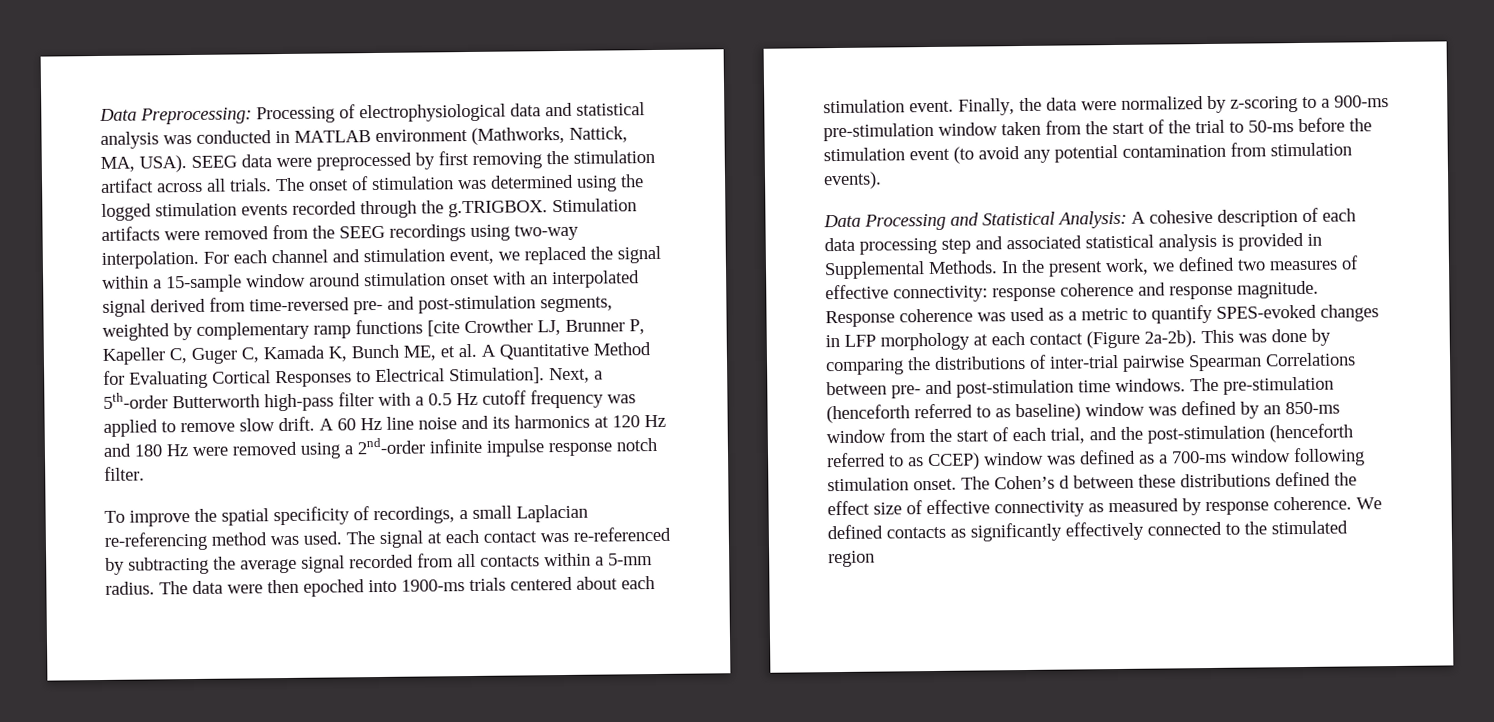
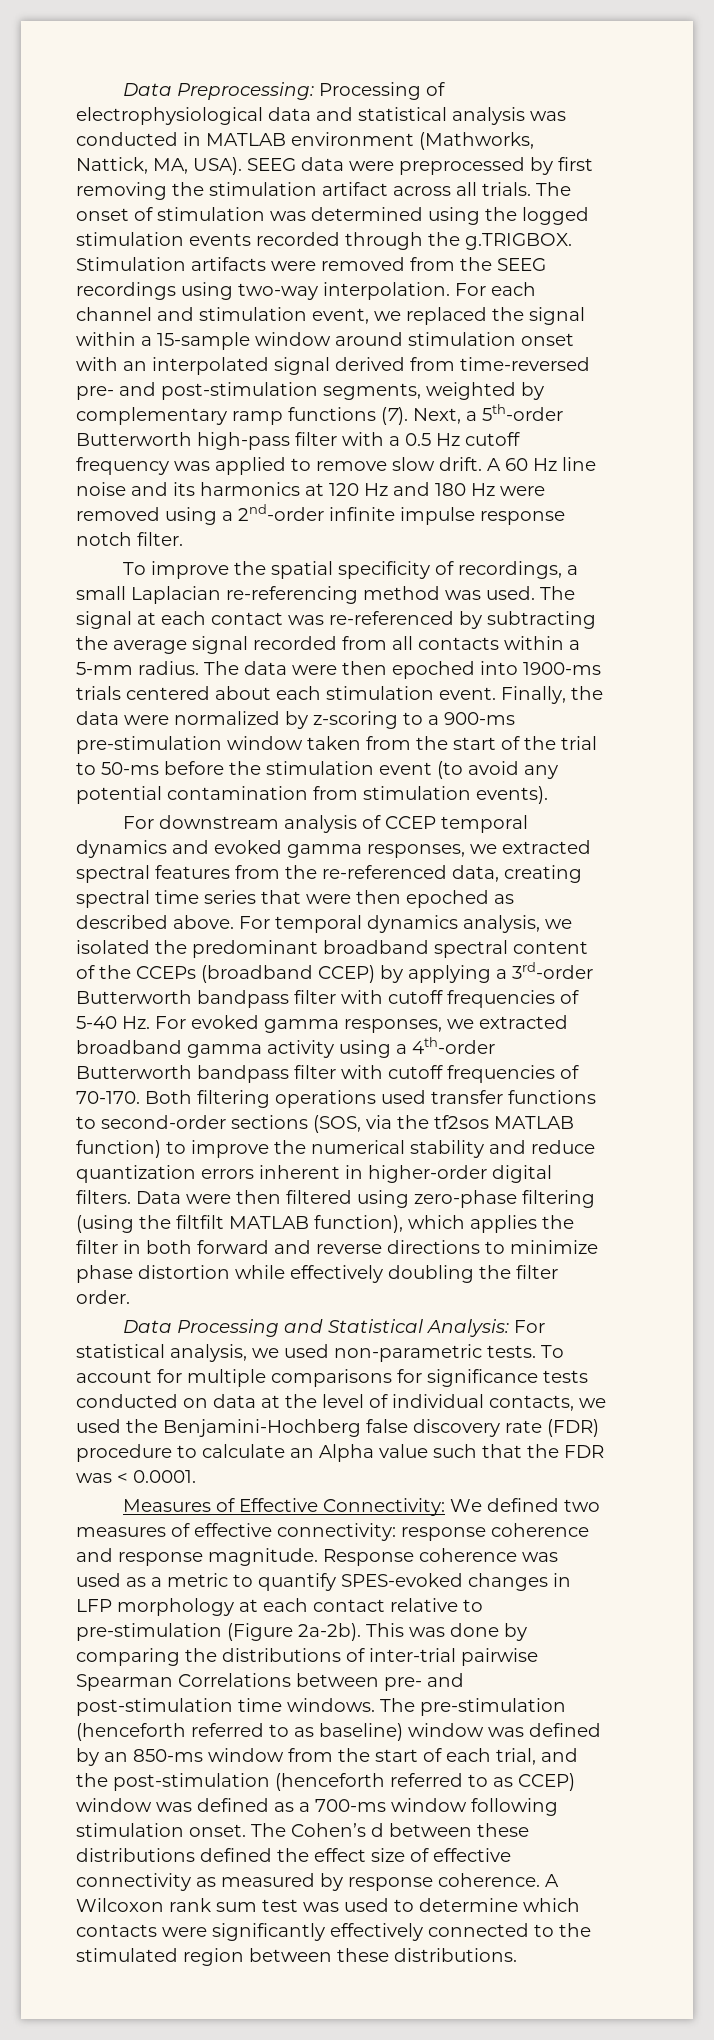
[427,319,645,337] [102,342,651,365] [103,367,545,389] [cite Crowther LJ, Brunner P, Kapeller C, Guger C, Kamada K, Bunch ME, et al. A Quantitative Method for Evaluating Cortical Responses to Electrical Stimulation]. -> [381,407,408,425] (7).
(882, 180) none -> [122,815,528,833] [76,840,591,858] [76,865,582,883] [76,890,514,908] [76,915,572,933] [76,940,588,958] [76,962,593,983] [76,990,579,1008] [76,1015,568,1033] [76,1037,495,1058] [76,1065,579,1083] [76,1090,596,1108] [76,1115,574,1133] [76,1140,595,1158] [76,1165,552,1183] [76,1190,595,1208] [76,1215,574,1233] [76,1240,598,1254] [76,1265,558,1283] [76,1290,130,1304] // For downstream analysis of CCEP temporal dynamics and evoked gamma responses, we extracted spectral features from the re-referenced data, creating spectral time series that were then epoched as described above. For temporal dynamics analysis, we isolated the predominant broadband spectral content of the CCEPs (broadband CCEP) by applying a 3rd-order Butterworth bandpass filter with cutoff frequencies of 5-40 Hz. For evoked gamma responses, we extracted broadband gamma activity using a 4th-order Butterworth bandpass filter with cutoff frequencies of 70-170. Both filtering operations used transfer functions to second-order sections (SOS, via the tf2sos MATLAB function) to improve the numerical stability and reduce quantization errors inherent in higher-order digital filters. Data were then filtered using zero-phase filtering (using the filtfilt MATLAB function), which applies the filter in both forward and reverse directions to minimize phase distortion while effectively doubling the filter order.
[1131,207,1356,227] [824,232,1322,255] [824,258,1175,280] A cohesive description of each data processing step and associated statistical analysis is provided in Supplemental Methods. In the present work, we -> [513,1320,545,1333] [76,1344,564,1362] [76,1369,588,1387] [76,1394,606,1411] [76,1419,599,1437] [76,1444,604,1462] [76,1470,196,1483] [122,1498,482,1516] For statistical analysis, we used non-parametric tests. To account for multiple comparisons for significance tests conducted on data at the level of individual contacts, we used the Benjamini-Hochberg false discovery rate (FDR) procedure to calculate an Alpha value such that the FDR was < 0.0001. // Measures of Effective Connectivity: We
(1083, 339) none -> [390,1598,483,1612] [76,1623,222,1641] relative to pre-stimulation
[1356,497,1382,510] [827,524,966,540] We defined contacts as -> [545,1874,559,1887] [76,1898,580,1912] [76,1924,207,1937] A Wilcoxon rank sum test was used to determine which contacts were
(875, 559) none -> [249,1948,517,1962] between these distributions.

